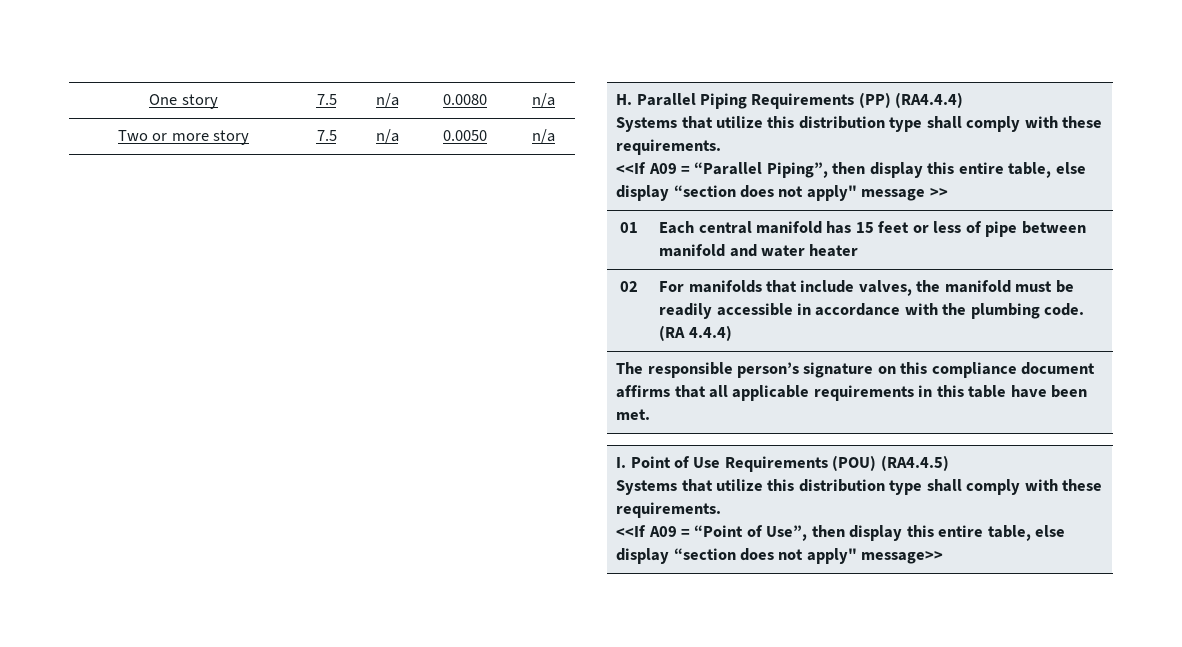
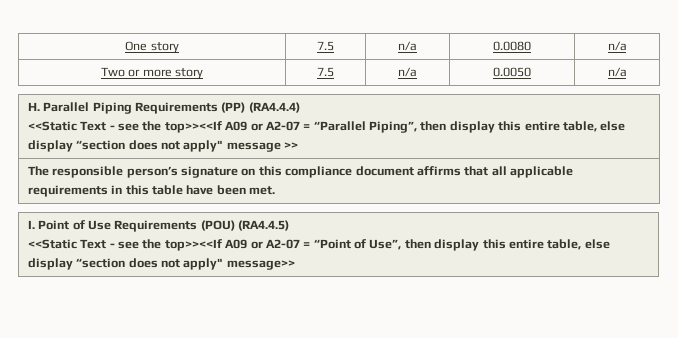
[616,116,1103,132] [616,139,722,155] [616,162,677,174] Systems that utilize this distribution type shall comply with these requirements. // <<If A09 -> [27,121,300,133] <<Static Text - see the top>><<If A09 or A2-07
[620,222,638,233] [659,221,1086,237] [659,244,859,257] [620,281,638,292] [659,280,1074,296] [659,303,1085,319] [659,325,732,341] // 01 | Each central manifold has 15 feet or less of pipe between manifold and water heater // 02 | For manifolds that include valves, the manifold must be readily accessible in accordance with the plumbing code. (RA 4.4.4) -> (299, 145) none
[616,479,1103,495] [616,502,722,518] [616,525,677,537] Systems that utilize this distribution type shall comply with these requirements. // <<If A09 -> [27,239,300,251] <<Static Text - see the top>><<If A09 or A2-07

